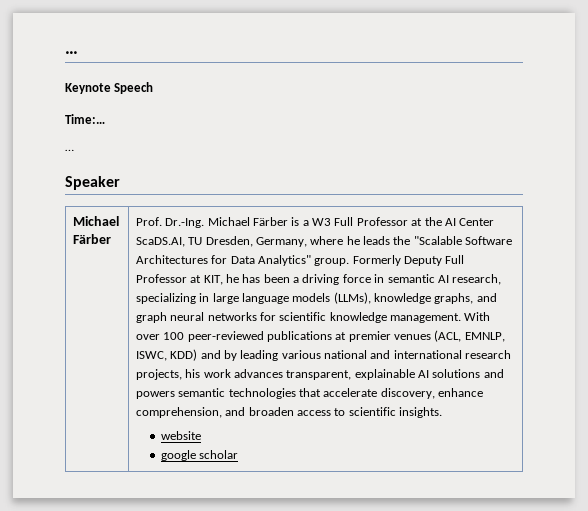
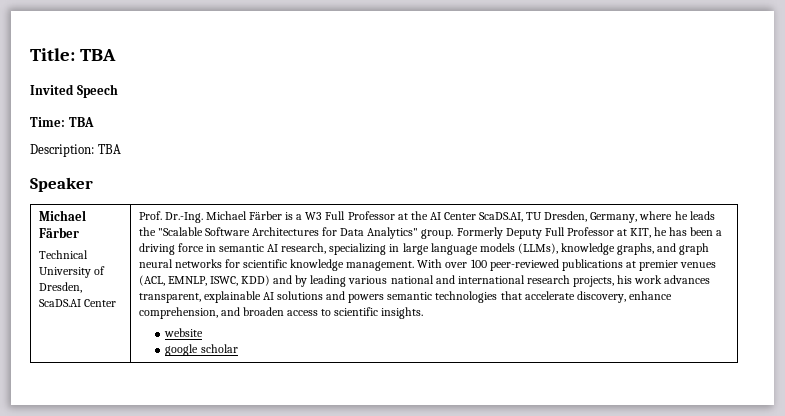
[65,51,78,54] [65,82,154,94] [65,114,105,124] [65,149,74,151] [65,176,120,190] [72,216,119,226] [72,234,111,244] … // Keynote Speech // Time:… // … // Speaker // Michael Färber -> [30,48,116,61] [30,84,118,98] [30,117,94,127] [30,144,121,157] [30,177,93,192] [38,210,86,221] [38,227,79,238] [38,250,88,259] [38,266,105,278] [38,282,82,293] [38,299,116,307] Title: TBA // Invited Speech // Time: TBA // Description: TBA // Speaker // Michael Färber // Technical University of Dresden, ScaDS.AI Center

